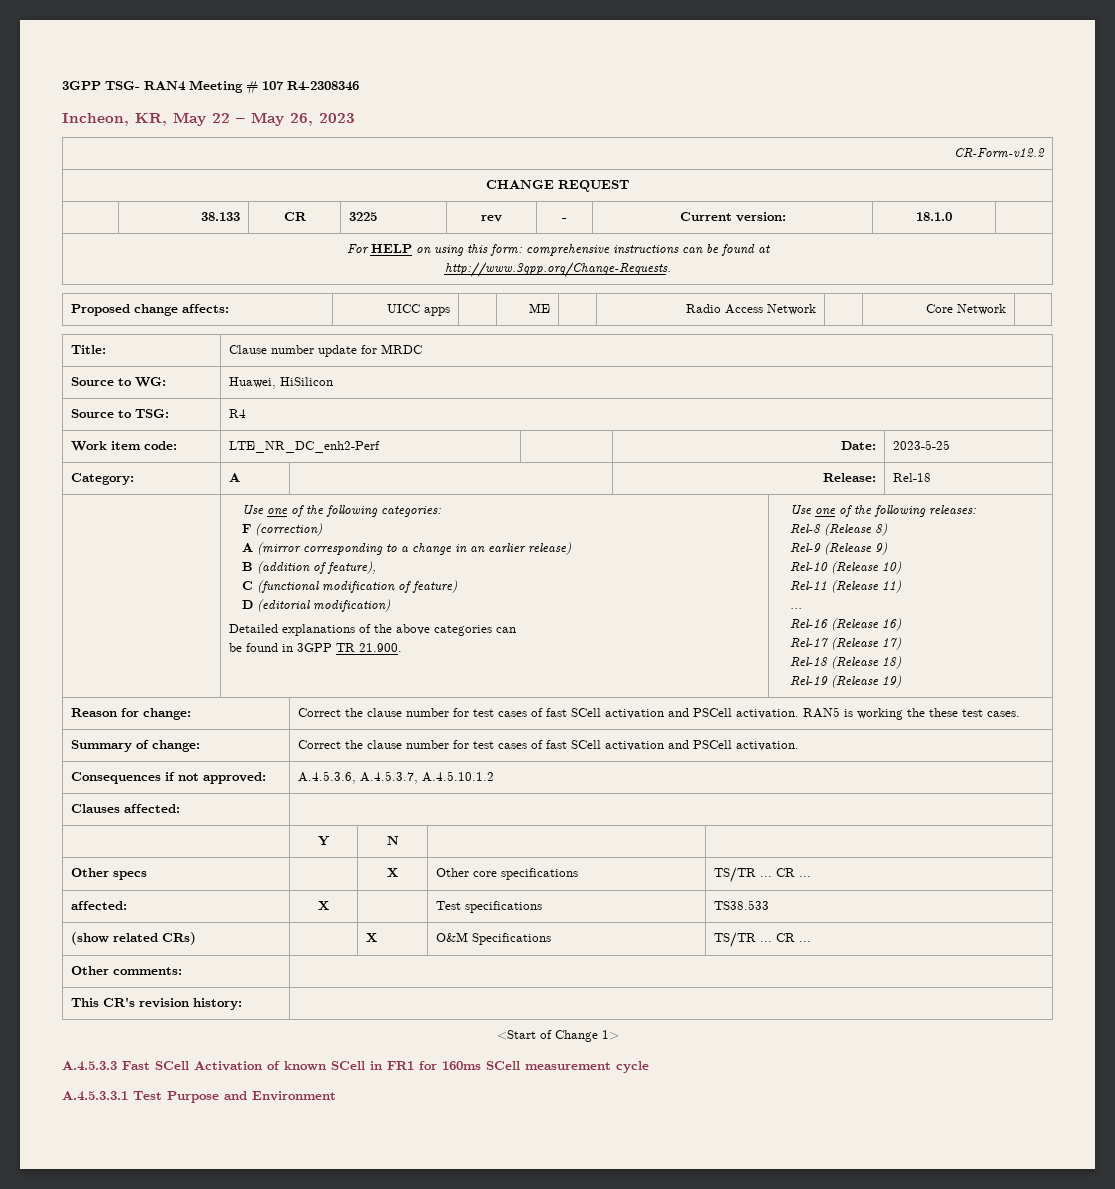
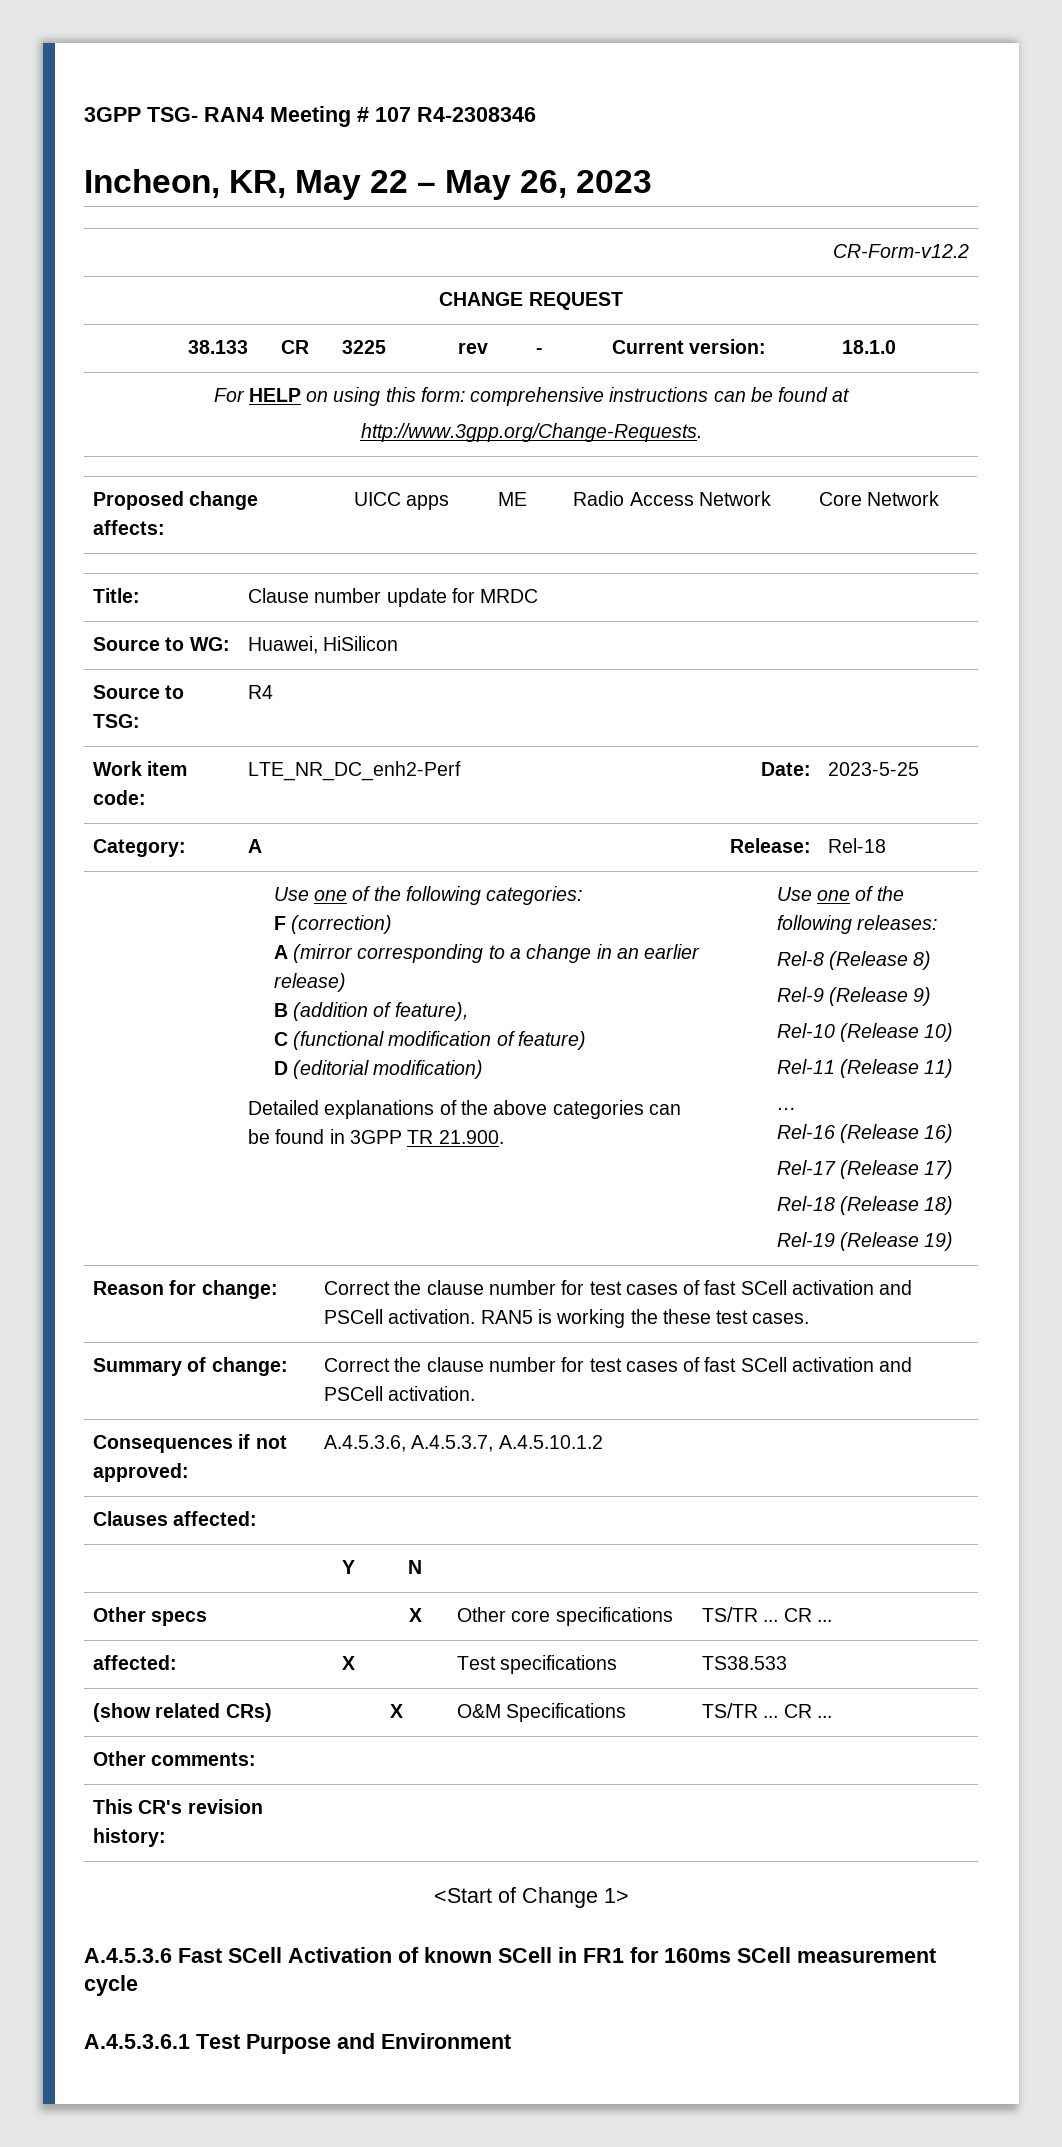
[62,1061,117,1071] A.4.5.3.3 -> [84,1948,172,1963] A.4.5.3.6
[62,1091,128,1101] A.4.5.3.3.1 -> [84,2034,190,2049] A.4.5.3.6.1

